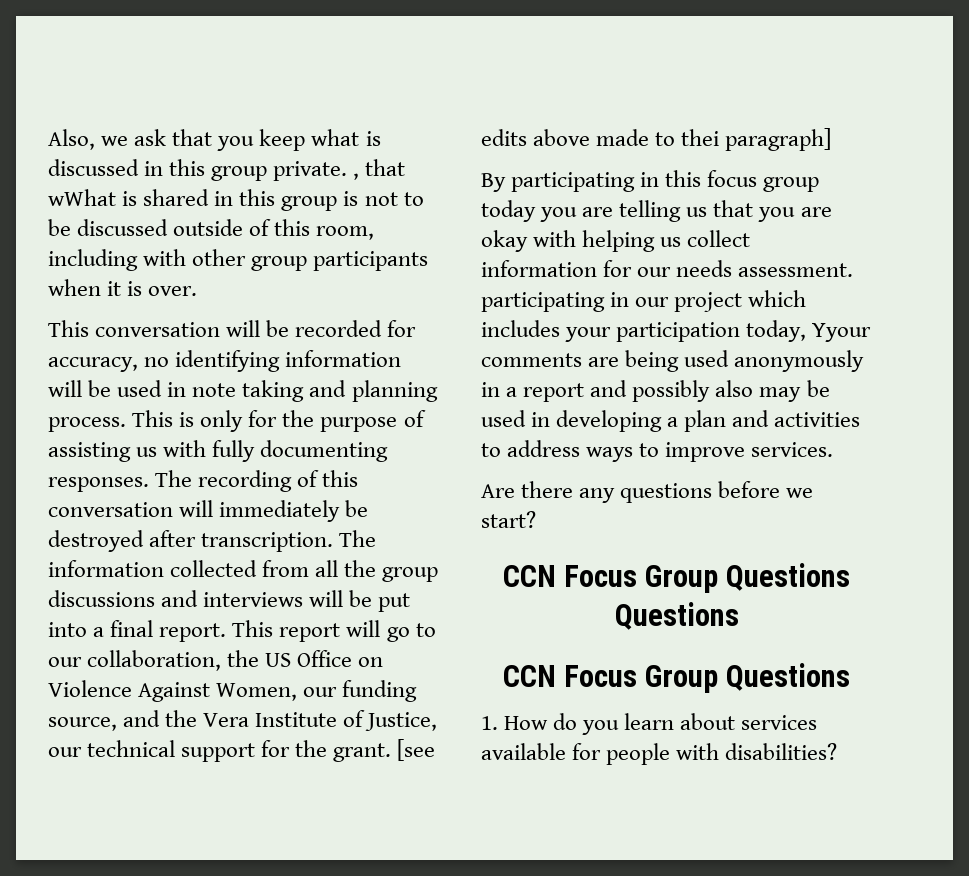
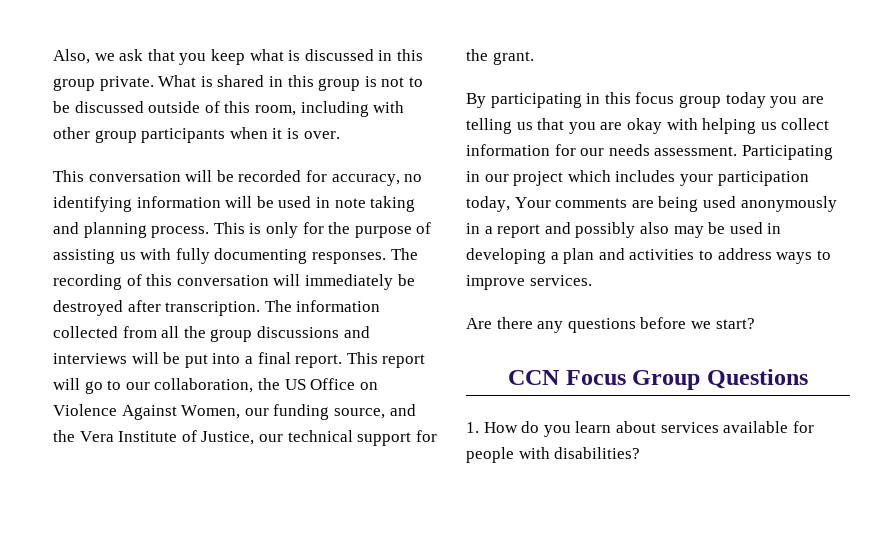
[353,159,406,180] [48,189,116,206] , that wWhat -> [158,75,197,87] What
[397,739,436,761] [481,128,832,151] [see edits above made to thei paragraph] -> (534, 58) none
[481,292,605,312] participating -> [741,145,833,160] Participating
[812,323,872,342] Yyour -> [514,197,551,208] Your
[502,563,851,593] [614,602,739,630] // CCN Focus Group Questions Questions -> (755, 323) none

